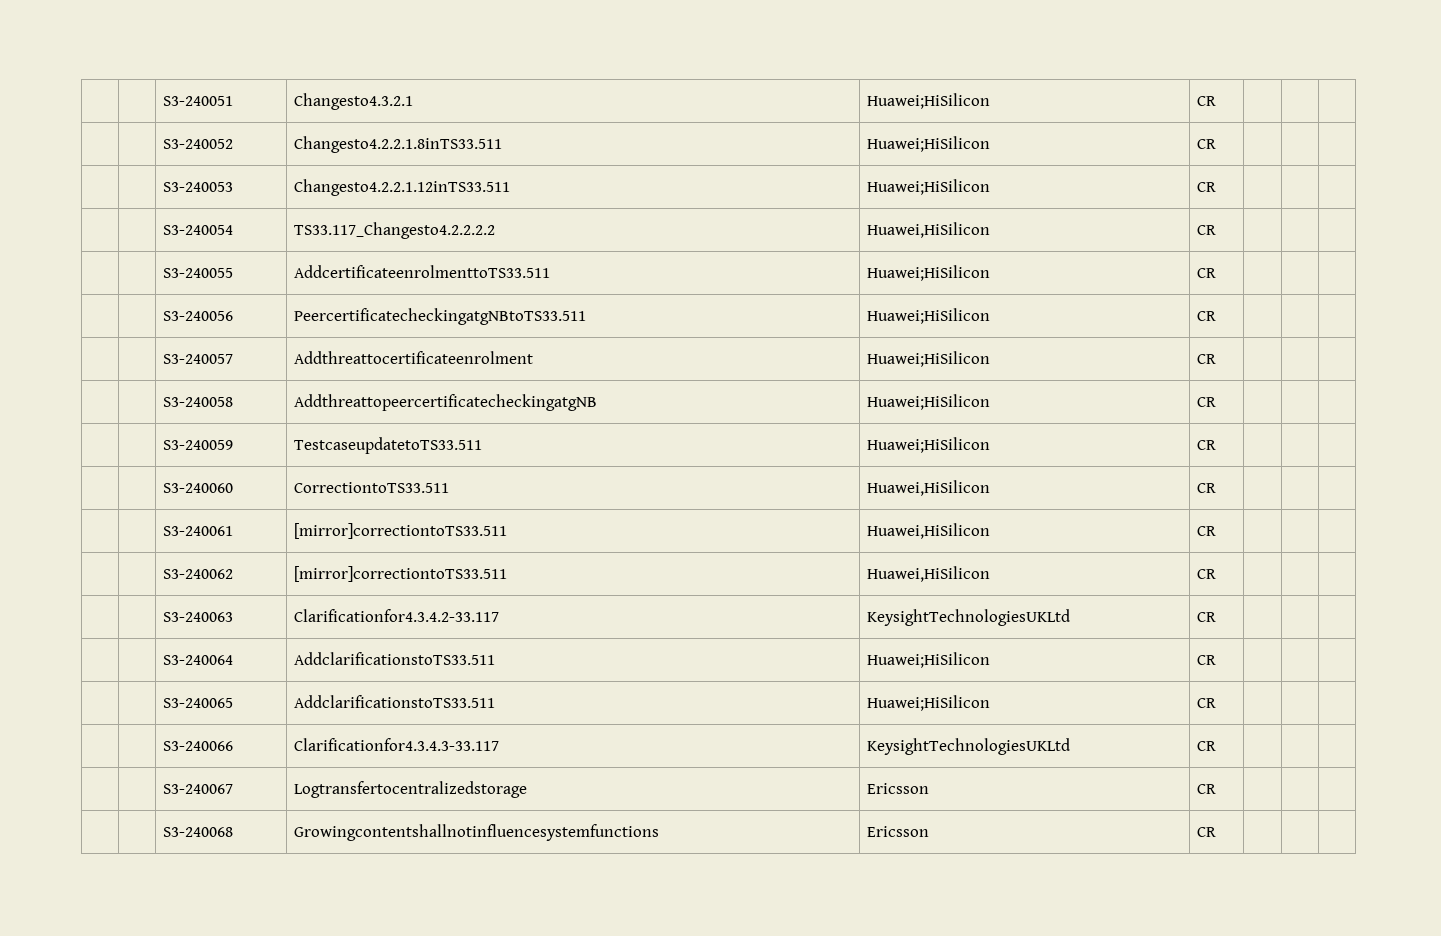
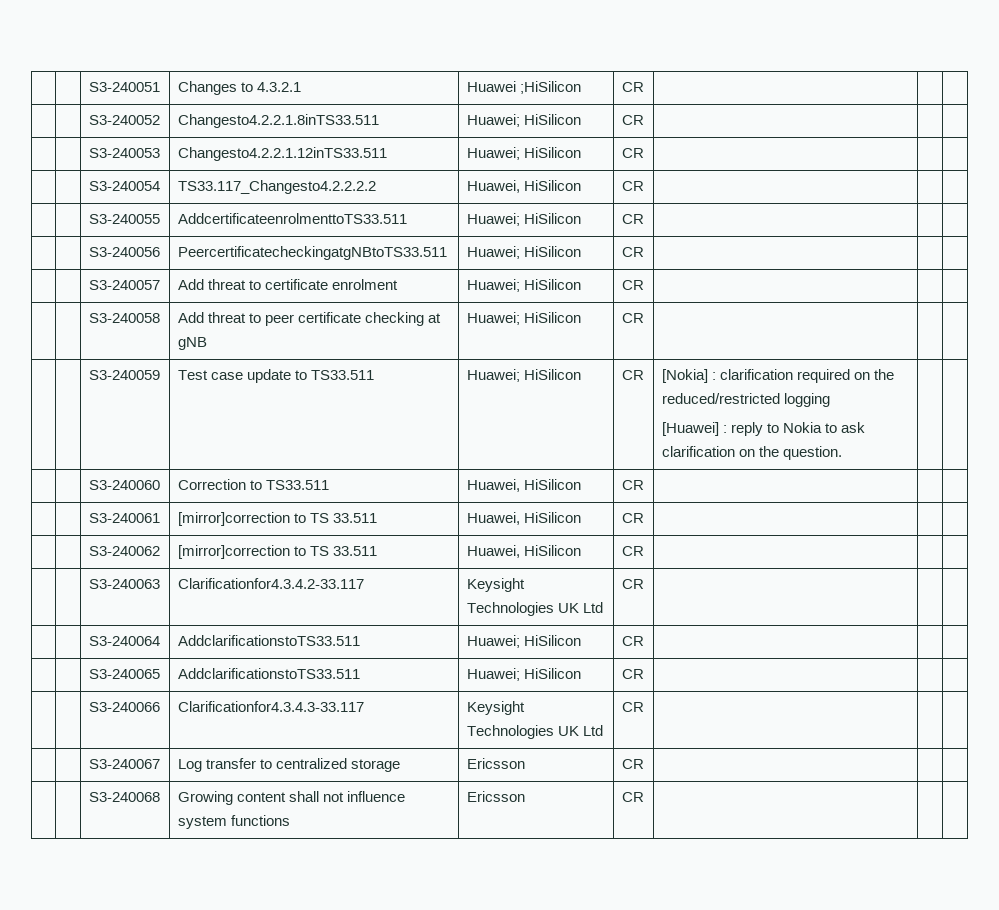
[294,93,414,110] [867,93,991,109] Changesto4.3.2.1 | Huawei;HiSilicon -> [177,81,301,95] [466,81,581,94] Changes to 4.3.2.1 | Huawei ;HiSilicon
[867,136,991,152] Huawei;HiSilicon -> [466,114,581,127] Huawei; HiSilicon
[867,179,991,195] Huawei;HiSilicon -> [466,147,581,160] Huawei; HiSilicon
[867,222,991,238] Huawei,HiSilicon -> [466,180,581,193] Huawei, HiSilicon
[867,265,991,281] Huawei;HiSilicon -> [466,213,581,226] Huawei; HiSilicon
[867,308,991,324] Huawei;HiSilicon -> [466,246,581,259] Huawei; HiSilicon
[294,351,534,364] [867,351,991,367] [1197,354,1217,364] [163,397,234,407] [294,394,598,411] [867,394,991,410] [1197,397,1217,407] [163,440,234,450] [294,437,483,454] [867,437,991,453] [1197,440,1217,450] [163,483,234,493] [294,482,450,493] [867,480,991,496] [1197,483,1217,493] [163,526,234,536] [294,523,508,539] [867,523,991,539] [1197,526,1217,536] [163,569,234,579] [294,566,508,582] [867,566,991,582] Addthreattocertificateenrolment | Huawei;HiSilicon | CR | | | // | | S3-240058 | AddthreattopeercertificatecheckingatgNB | Huawei;HiSilicon | CR | | | // | | S3-240059 | TestcaseupdatetoTS33.511 | Huawei;HiSilicon | CR | | | // | | S3-240060 | CorrectiontoTS33.511 | Huawei,HiSilicon | CR | | | // | | S3-240061 | [mirror]correctiontoTS33.511 | Huawei,HiSilicon | CR | | | // | | S3-240062 | [mirror]correctiontoTS33.511 | Huawei,HiSilicon -> [177,279,398,290] [466,279,581,292] [621,280,644,290] [88,313,160,323] [177,312,441,326] [177,337,207,350] [466,312,581,325] [621,313,644,323] [88,370,160,380] [177,369,374,383] [466,369,581,382] [621,370,644,380] [661,369,894,383] [661,393,830,407] [661,422,865,436] [661,446,842,460] [88,480,160,490] [177,479,329,490] [466,479,581,492] [621,480,644,490] [88,513,160,523] [177,512,377,526] [466,512,581,525] [621,513,644,523] [88,546,160,556] [177,545,377,559] [466,545,581,558] Add threat to certificate enrolment | Huawei; HiSilicon | CR | | | // | | S3-240058 | Add threat to peer certificate checking at gNB | Huawei; HiSilicon | CR | | | // | | S3-240059 | Test case update to TS33.511 | Huawei; HiSilicon | CR | [Nokia] : clarification required on the reduced/restricted logging // [Huawei] : reply to Nokia to ask clarification on the question. | | // | | S3-240060 | Correction to TS33.511 | Huawei, HiSilicon | CR | | | // | | S3-240061 | [mirror]correction to TS 33.511 | Huawei, HiSilicon | CR | | | // | | S3-240062 | [mirror]correction to TS 33.511 | Huawei, HiSilicon
[867,609,1071,626] KeysightTechnologiesUKLtd -> [466,578,525,592] [466,602,603,616] Keysight Technologies UK Ltd
[867,652,991,668] Huawei;HiSilicon -> [466,635,581,648] Huawei; HiSilicon
[867,695,991,711] Huawei;HiSilicon -> [466,668,581,681] Huawei; HiSilicon
[867,738,1071,755] [1197,741,1217,751] [163,784,234,794] [294,781,528,798] [867,783,930,794] [1197,784,1217,794] [163,827,234,837] [294,824,660,841] KeysightTechnologiesUKLtd | CR | | | // | | S3-240067 | Logtransfertocentralizedstorage | Ericsson | CR | | | // | | S3-240068 | Growingcontentshallnotinfluencesystemfunctions -> [466,701,525,715] [466,725,603,739] [621,702,644,712] [88,759,160,769] [177,758,400,772] [466,758,525,769] [621,759,644,769] [88,792,160,802] [177,791,405,805] [177,815,290,829] Keysight Technologies UK Ltd | CR | | | // | | S3-240067 | Log transfer to centralized storage | Ericsson | CR | | | // | | S3-240068 | Growing content shall not influence system functions

